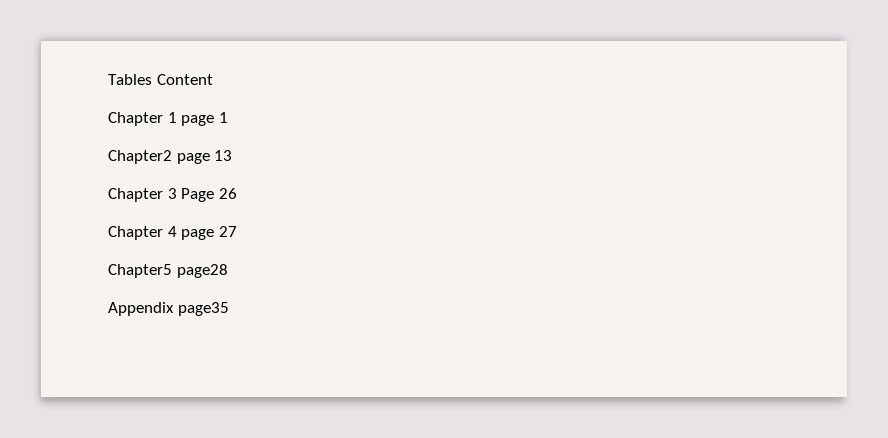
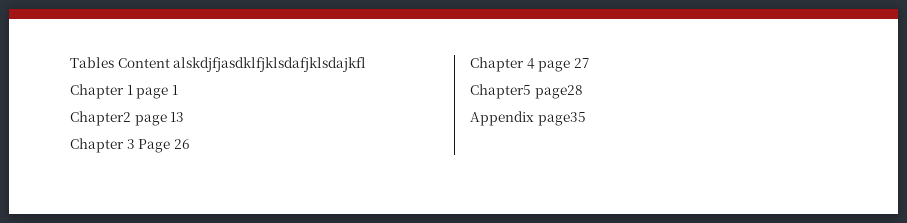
(213, 79) none -> [173,57,367,72] alskdjfjasdklfjklsdafjklsdajkfl

